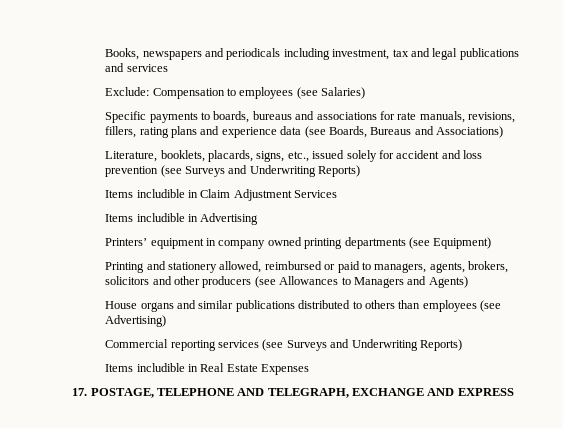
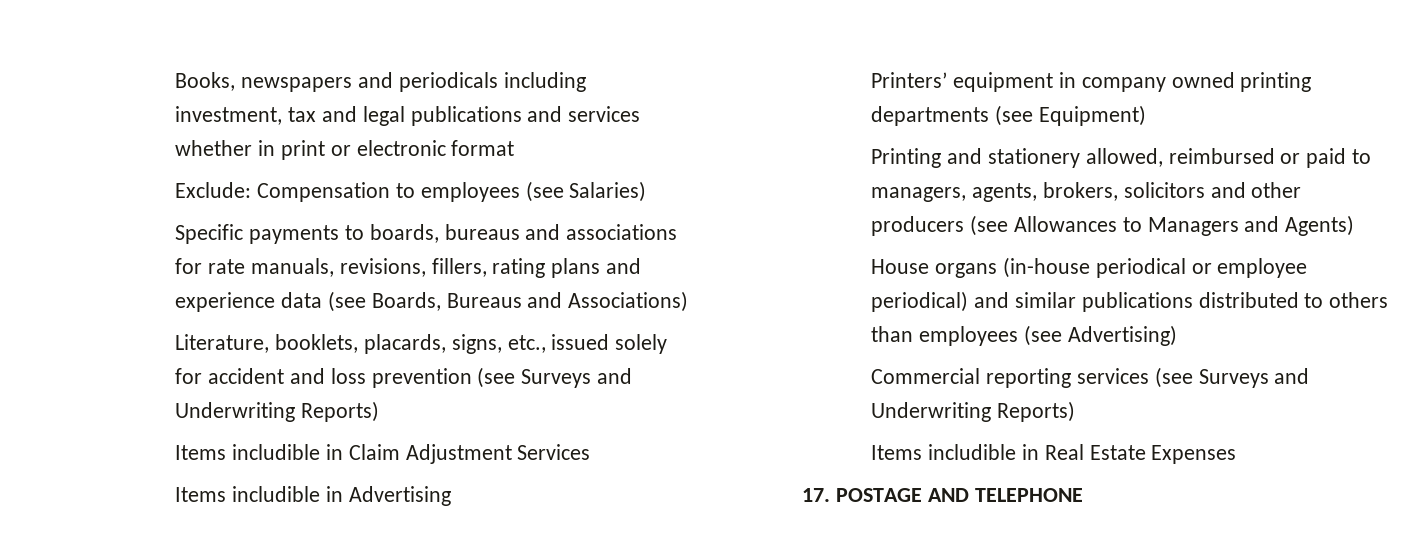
(168, 68) none -> [175,140,515,160] whether in print or electronic format
(174, 307) none -> [1003,257,1308,278] [871,291,969,312] (in-house periodical or employee periodical)
[90,388,514,398] POSTAGE, TELEPHONE AND TELEGRAPH, EXCHANGE AND EXPRESS -> [836,488,1083,502] POSTAGE AND TELEPHONE

